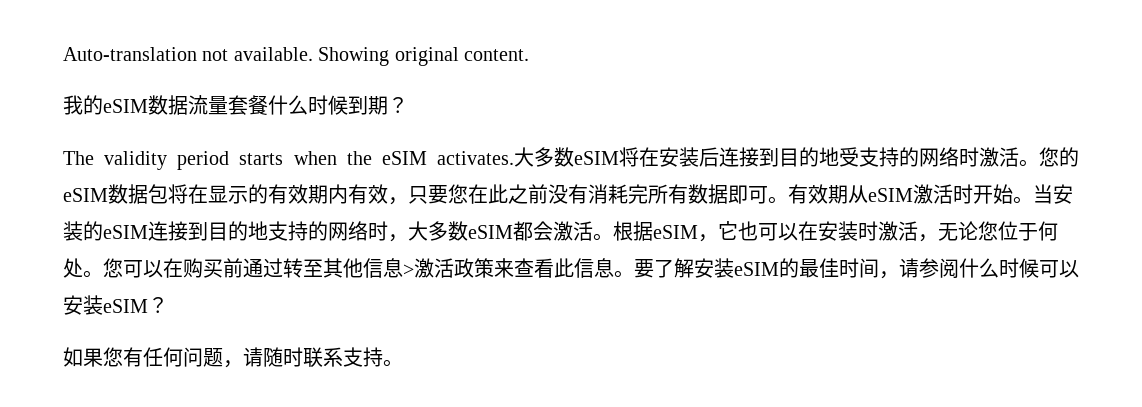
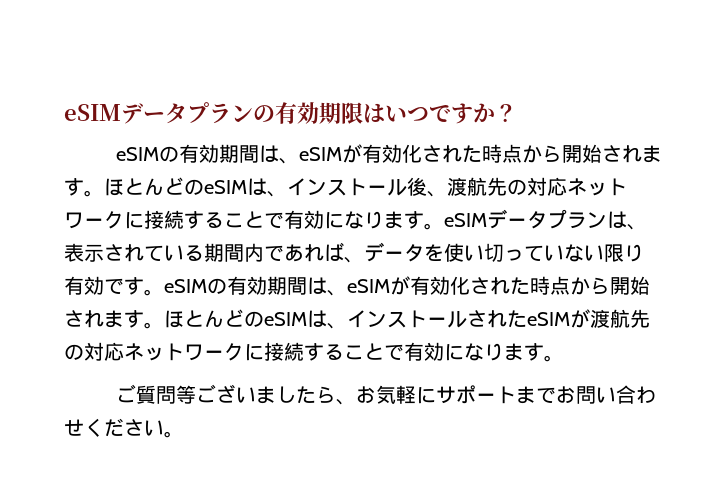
[63,47,529,66] [63,95,408,115] [63,147,1079,170] [63,184,1073,205] [63,221,1058,242] [63,258,1079,279] [63,295,168,315] [63,347,383,368] Auto-translation not available. Showing original content. // 我的eSIM数据流量套餐什么时候到期？ // The validity period starts when the eSIM activates.大多数eSIM将在安装后连接到目的地受支持的网络时激活。您的eSIM数据包将在显示的有效期内有效，只要您在此之前没有消耗完所有数据即可。有效期从eSIM激活时开始。当安装的eSIM连接到目的地支持的网络时，大多数eSIM都会激活。根据eSIM，它也可以在安装时激活，无论您位于何处。您可以在购买前通过转至其他信息>激活政策来查看此信息。要了解安装eSIM的最佳时间，请参阅什么时候可以安装eSIM？ // 如果您有任何问题，请随时联系支持 -> [64,102,517,124] [115,144,662,164] [64,177,627,197] [64,209,647,230] [64,242,644,263] [64,276,650,296] [64,309,650,329] [64,342,564,362] [115,384,656,405] [64,418,164,437] eSIMデータプランの有効期限はいつですか？ // eSIMの有効期間は、eSIMが有効化された時点から開始されます。ほとんどのeSIMは、インストール後、渡航先の対応ネットワークに接続することで有効になります。eSIMデータプランは、表示されている期間内であれば、データを使い切っていない限り有効です。eSIMの有効期間は、eSIMが有効化された時点から開始されます。ほとんどのeSIMは、インストールされたeSIMが渡航先の対応ネットワークに接続することで有効になります。 // ご質問等ございましたら、お気軽にサポートまでお問い合わせください

